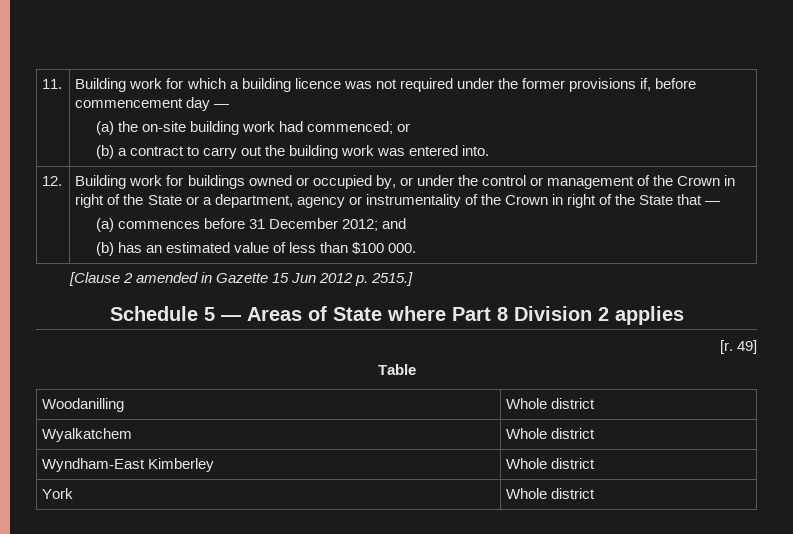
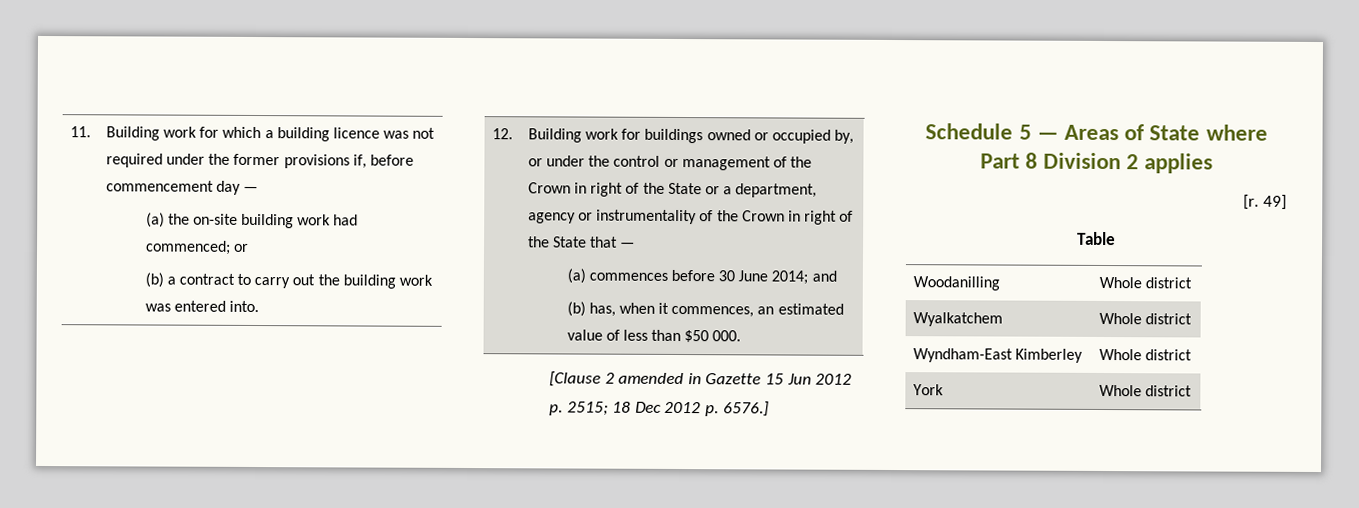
[248,218,378,231] 31 December 2012; -> [718,270,809,285] 30 June 2014;
[117,242,142,253] has -> [588,302,755,318] has, when it commences,
[352,242,385,254] $100 -> [684,330,710,343] $50
[371,272,414,286] 2515.] -> [566,401,769,417] 2515; 18 Dec 2012 p. 6576.]

